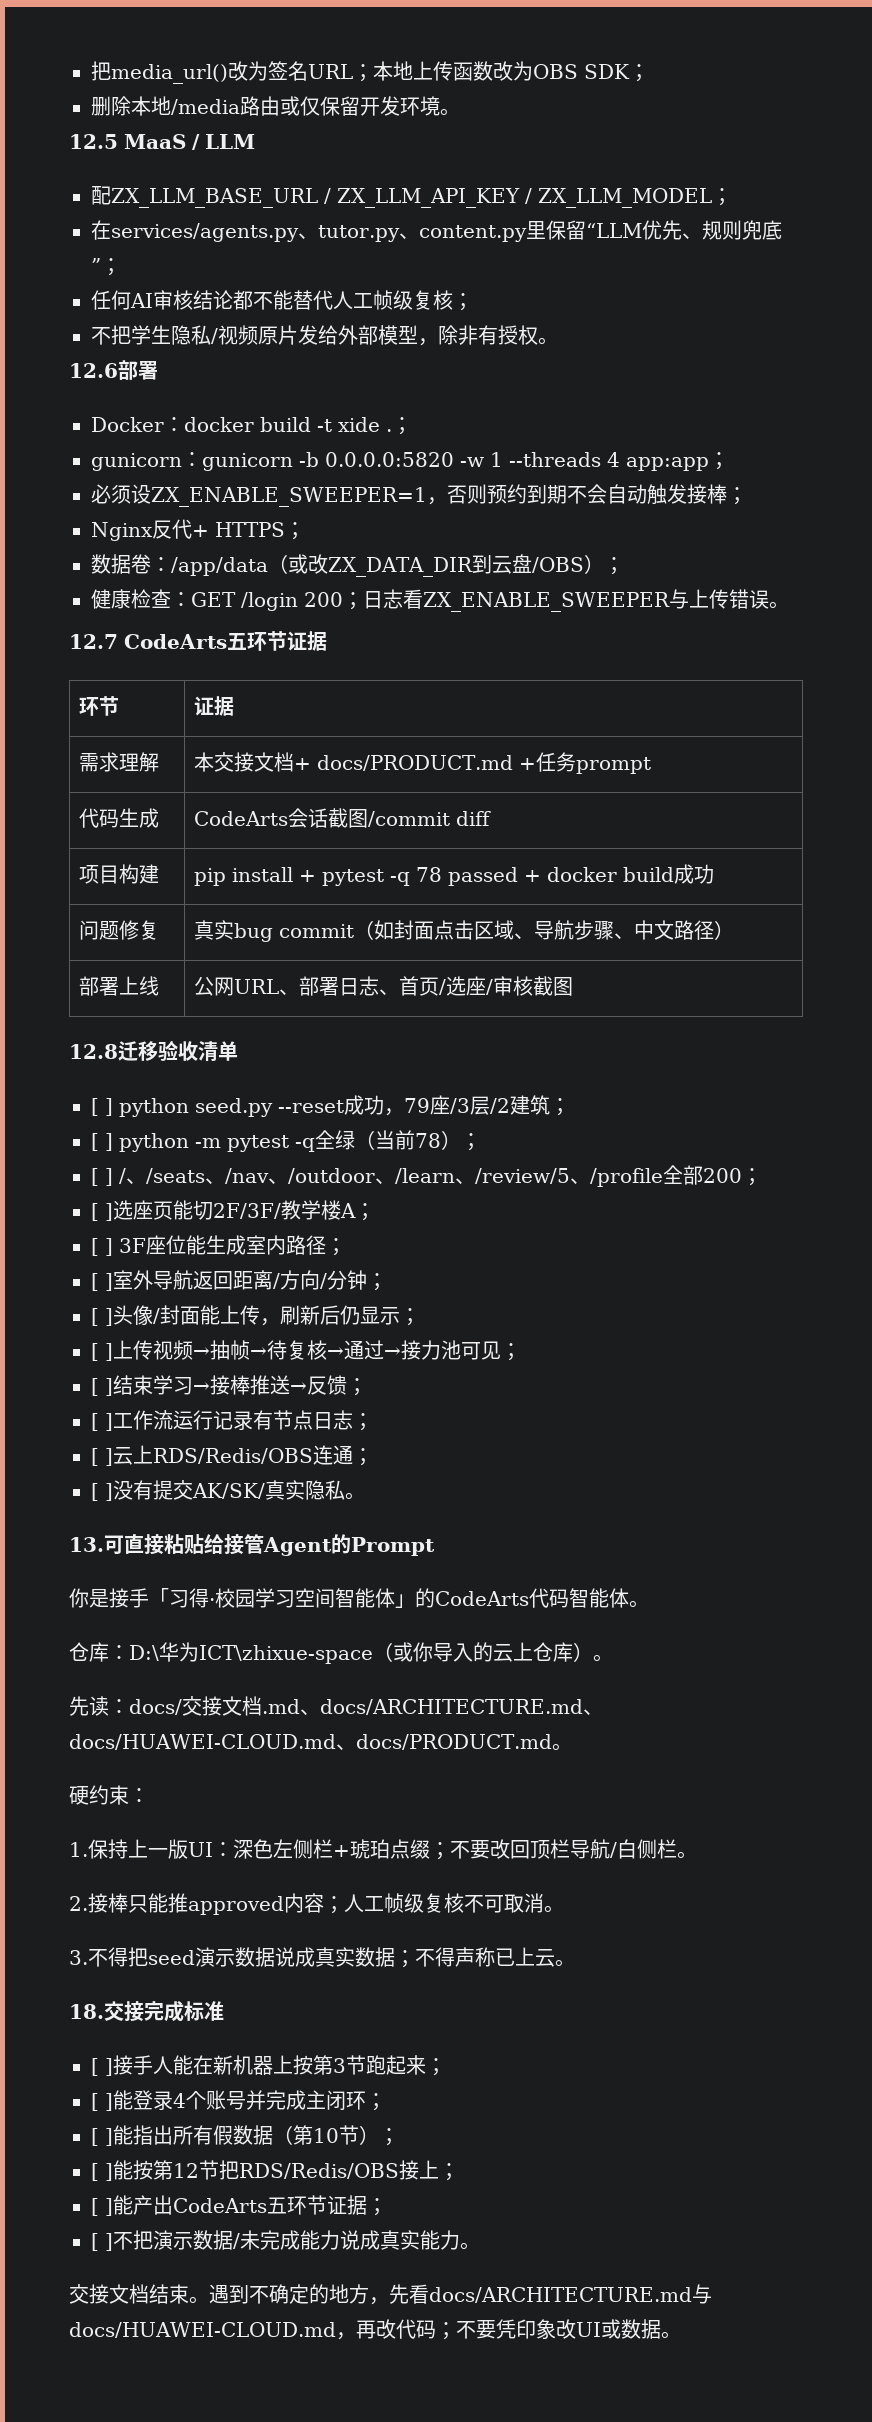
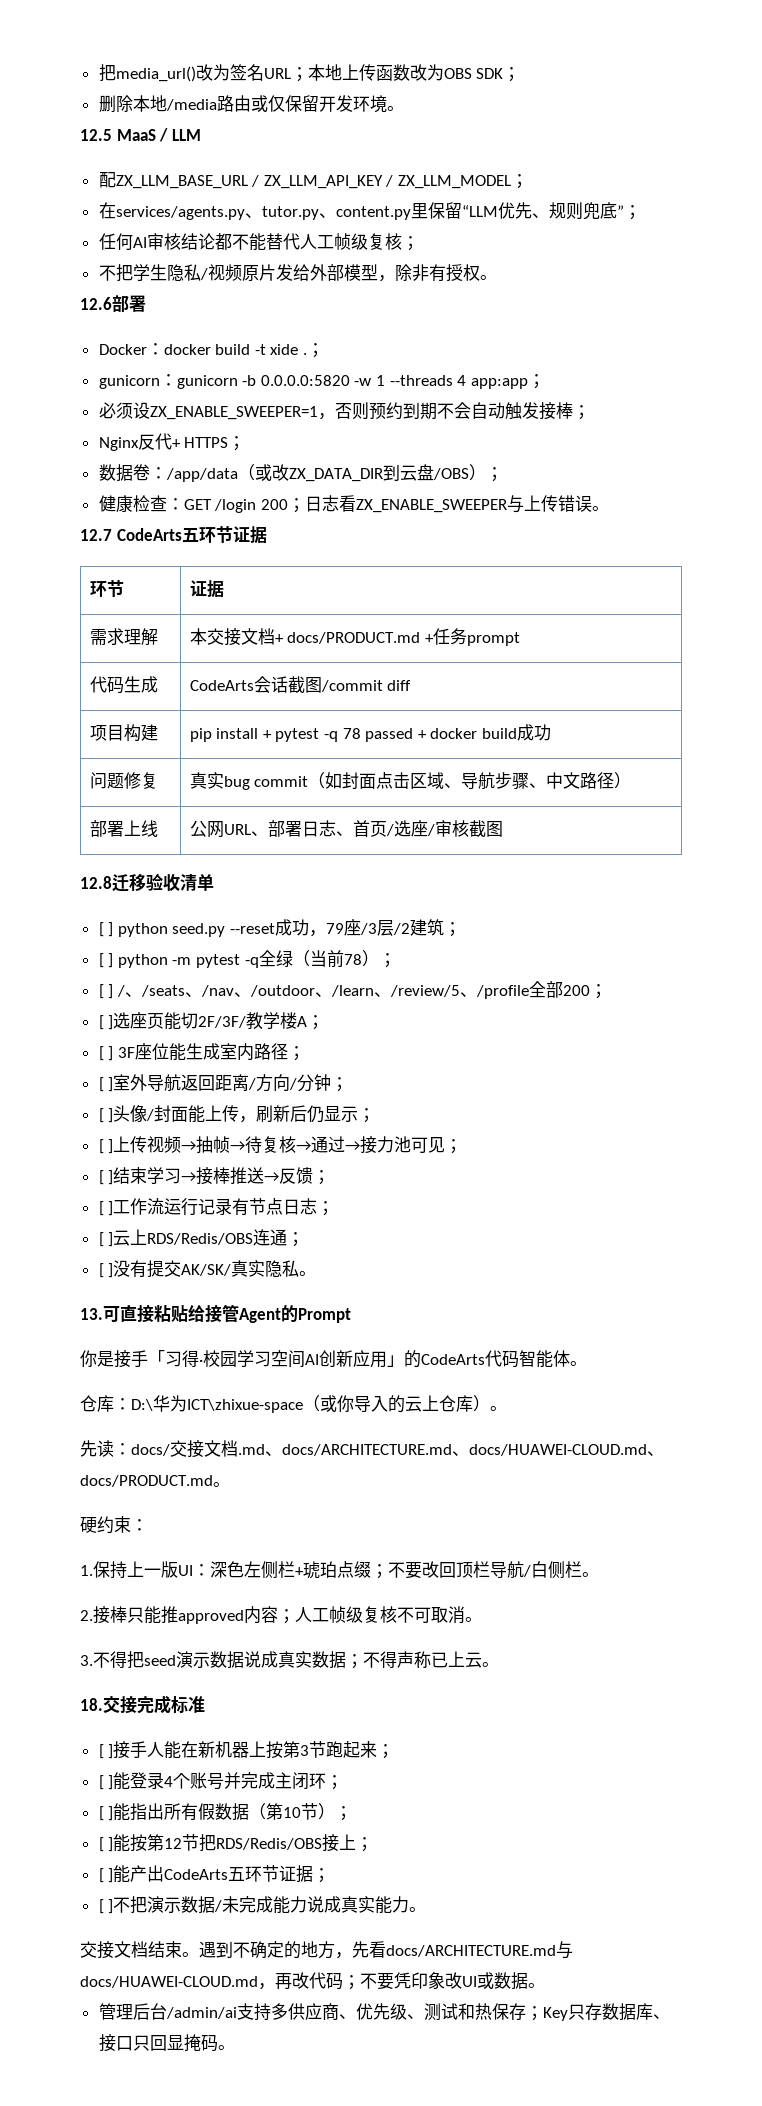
[335,1588,395,1608] 智能体 -> [305,1350,387,1368] AI创新应用
(681, 2335) none -> [98,2003,670,2021] [98,2034,235,2052] // 管理后台/admin/ai支持多供应商、优先级、测试和热保存；Key只存数据库、接口只回显掩码。

